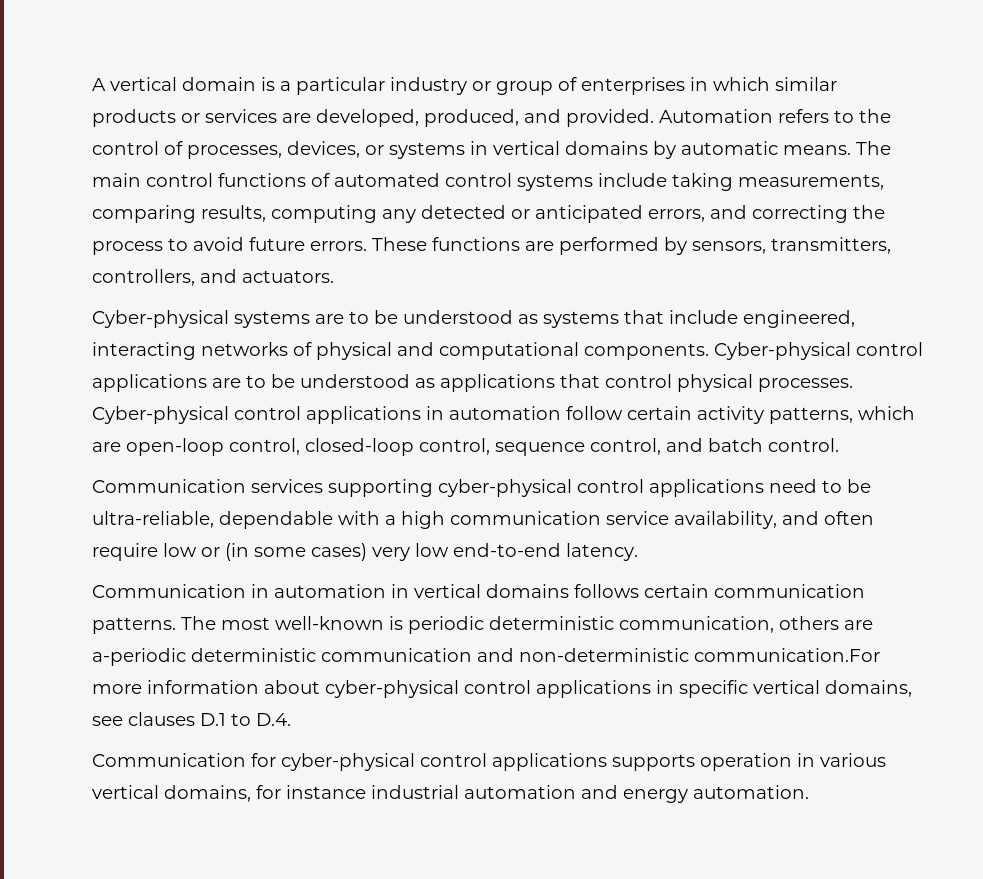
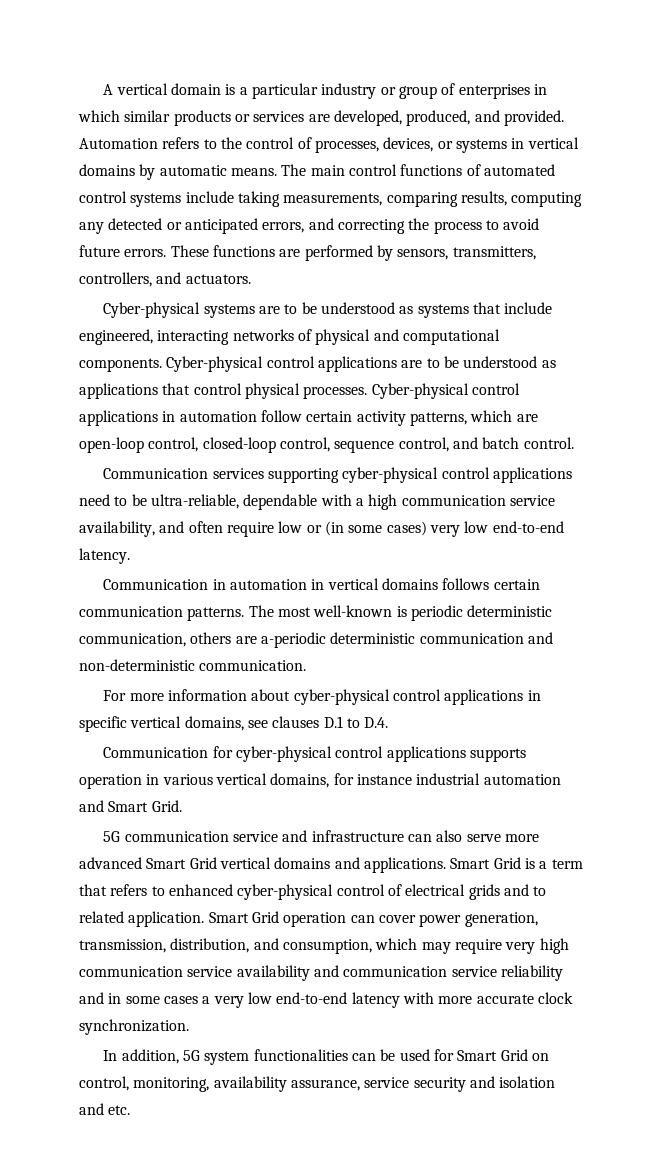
[694,648,880,662] communication.For -> [199,660,307,671] [103,690,127,701] communication. // For
[623,785,809,803] energy automation. -> [108,800,182,812] [103,830,539,842] [79,857,583,873] [79,884,547,900] [79,911,538,927] [79,938,569,954] [79,965,563,981] [79,992,573,1008] [79,1019,189,1035] [103,1049,549,1065] [79,1076,556,1092] [79,1103,131,1115] Smart Grid. // 5G communication service and infrastructure can also serve more advanced Smart Grid vertical domains and applications. Smart Grid is a term that refers to enhanced cyber-physical control of electrical grids and to related application. Smart Grid operation can cover power generation, transmission, distribution, and consumption, which may require very high communication service availability and communication service reliability and in some cases a very low end-to-end latency with more accurate clock synchronization. // In addition, 5G system functionalities can be used for Smart Grid on control, monitoring, availability assurance, service security and isolation and etc.

